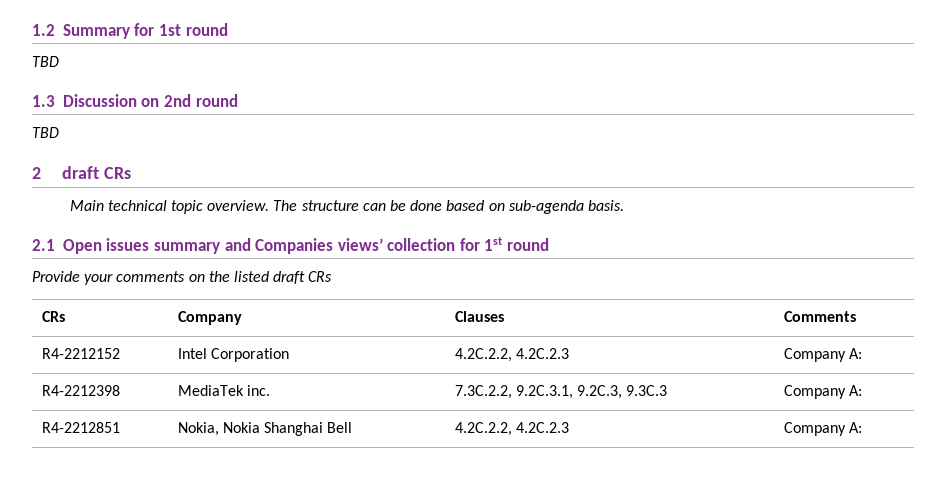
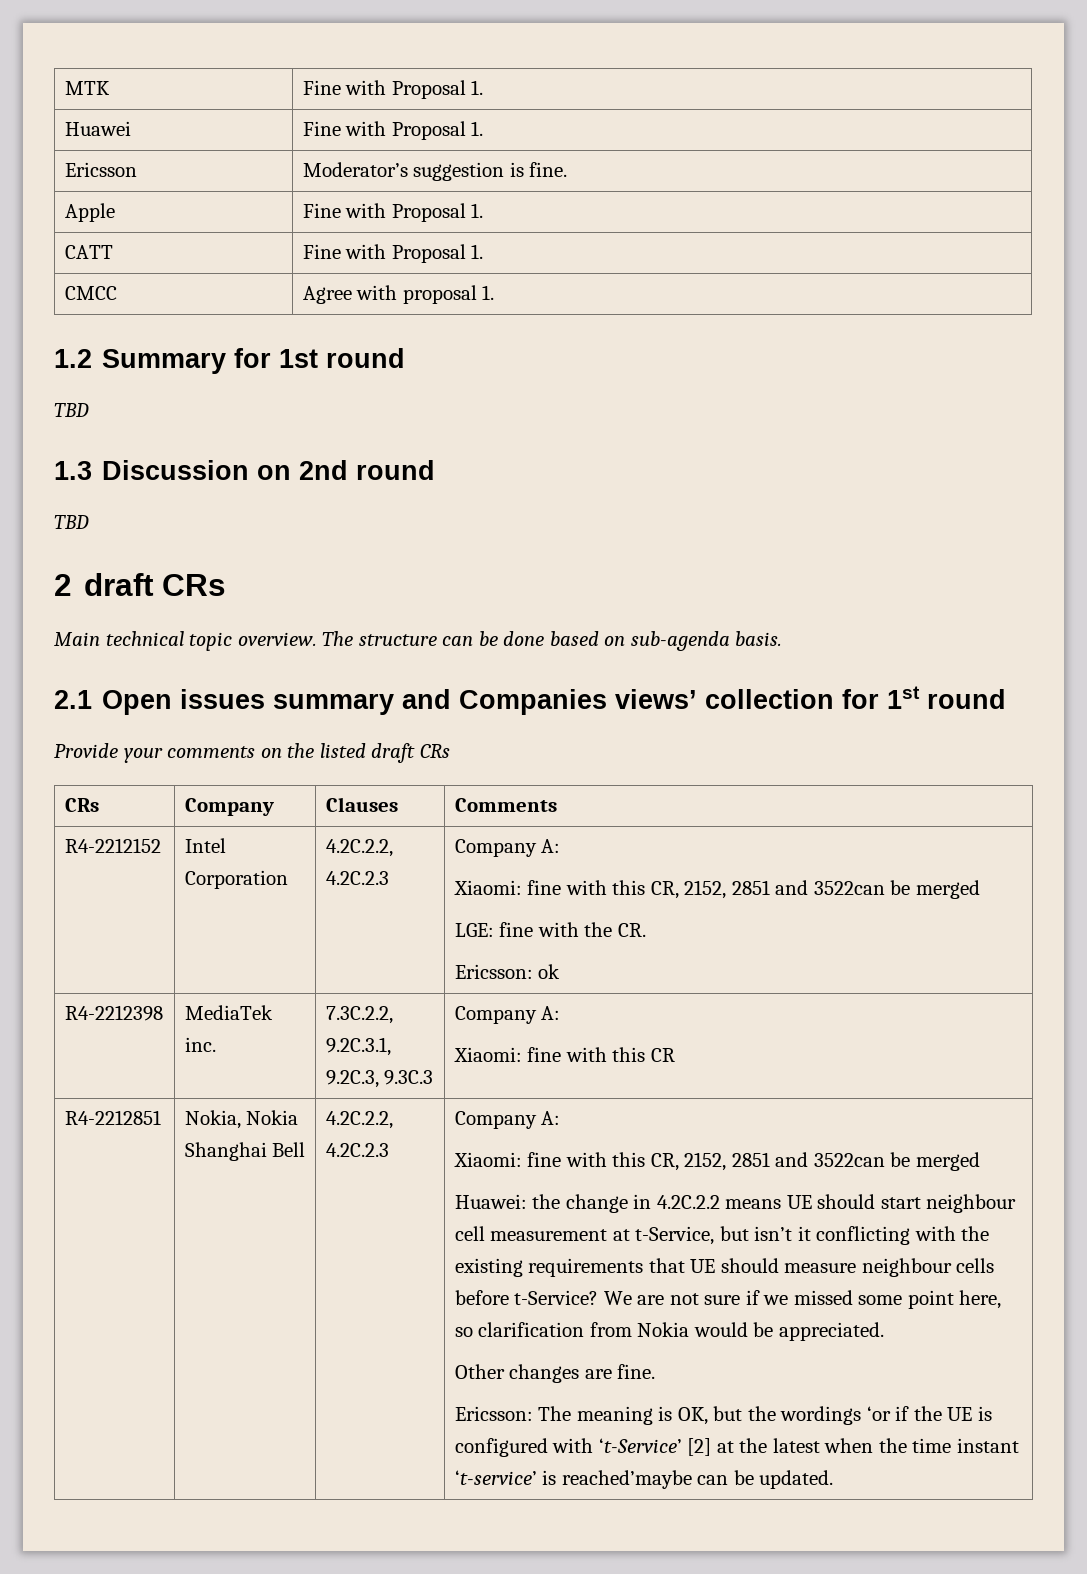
(32, 30) none -> [64,81,110,95] [302,80,484,99] [64,121,131,136] [302,121,484,140] [64,162,137,177] [302,162,568,181] [64,203,115,222] [302,203,484,222] [64,245,113,259] [302,244,484,263] [64,286,117,300] [302,285,495,304] MTK | Fine with Proposal 1. // Huawei | Fine with Proposal 1. // Ericsson | Moderator’s suggestion is fine. // Apple | Fine with Proposal 1. // CATT | Fine with Proposal 1. // CMCC | Agree with proposal 1. //
(863, 353) none -> [453,880,980,899] [454,922,646,937] [454,964,561,979] // Xiaomi: fine with this CR, 2152, 2851 and 3522can be merged // LGE: fine with the CR. // Ericsson: ok
(863, 390) none -> [453,1047,675,1062] // Xiaomi: fine with this CR
(863, 427) none -> [453,1152,980,1171] [454,1194,1017,1213] [454,1226,990,1245] [454,1258,995,1277] [454,1290,1002,1309] [454,1322,884,1341] [454,1364,656,1383] [454,1406,992,1425] [454,1438,1019,1457] [454,1470,834,1489] // Xiaomi: fine with this CR, 2152, 2851 and 3522can be merged // Huawei: the change in 4.2C.2.2 means UE should start neighbour cell measurement at t-Service, but isn’t it conflicting with the existing requirements that UE should measure neighbour cells before t-Service? We are not sure if we missed some point here, so clarification from Nokia would be appreciated. // Other changes are fine. // Ericsson: The meaning is OK, but the wordings ‘or if the UE is configured with ‘t-Service’ [2] at the latest when the time instant ‘t-service’ is reached’maybe can be updated.

